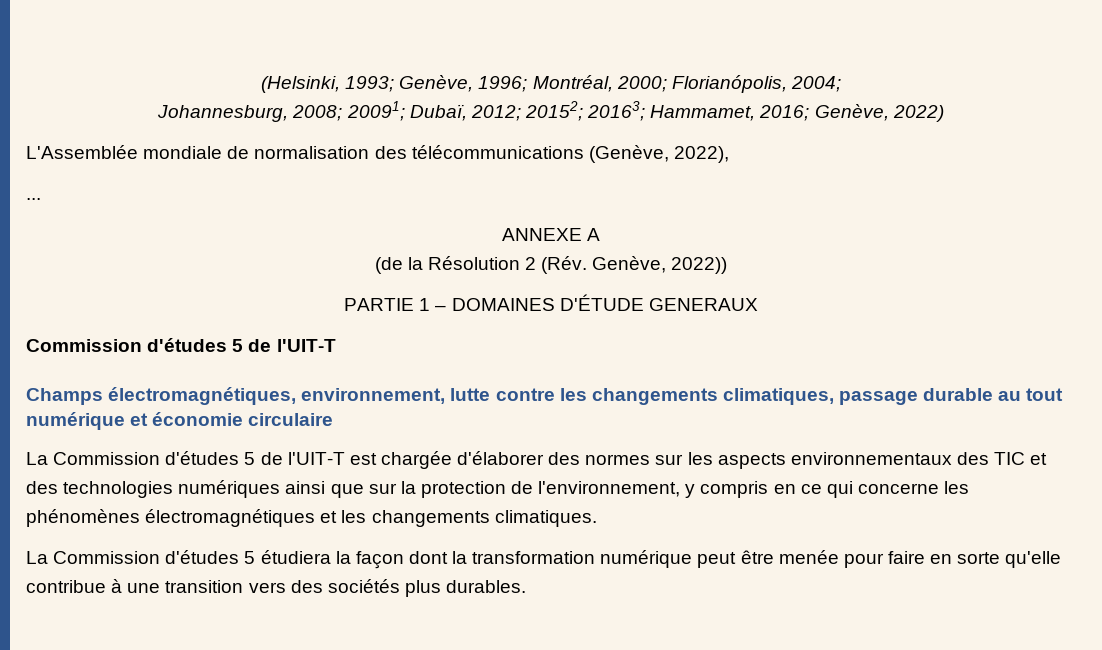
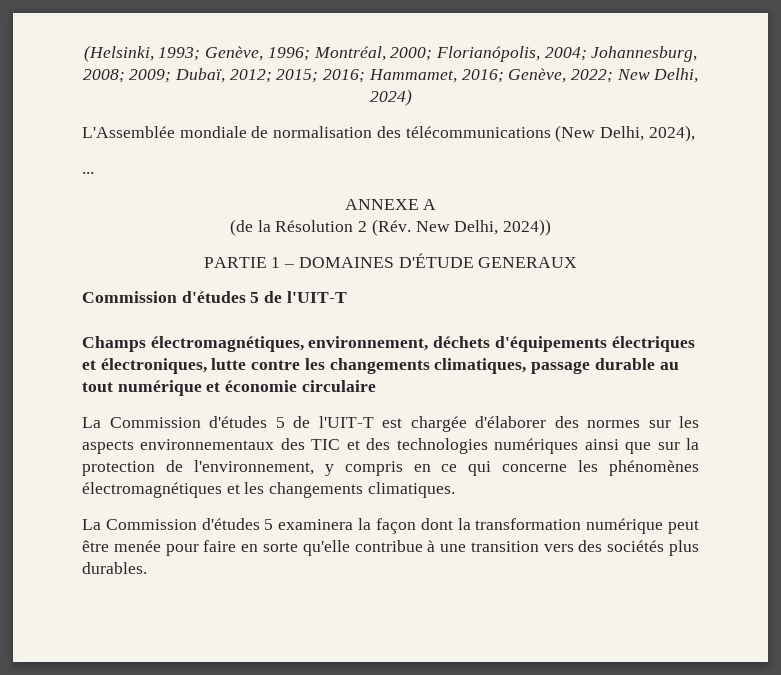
(841, 84) // -> (587, 54) none
[346,101,405,121] 20091; -> [129,69,172,83] 2009;
[525,101,646,121] 20152; 20163; -> [276,69,366,83] 2015; 2016;
[892,105,944,122] 2022) -> [571,68,699,83] [369,89,412,106] 2022; New Delhi, 2024)
[588,145,729,163] (Genève, 2022), -> [555,125,695,142] (New Delhi, 2024),
[592,256,728,274] Genève, 2022)) -> [415,219,552,236] New Delhi, 2024))
(446, 396) none -> [433,336,695,352] [82,358,207,374] déchets d'équipements électriques et électroniques,
[260,550,331,564] étudiera -> [278,519,354,530] examinera

